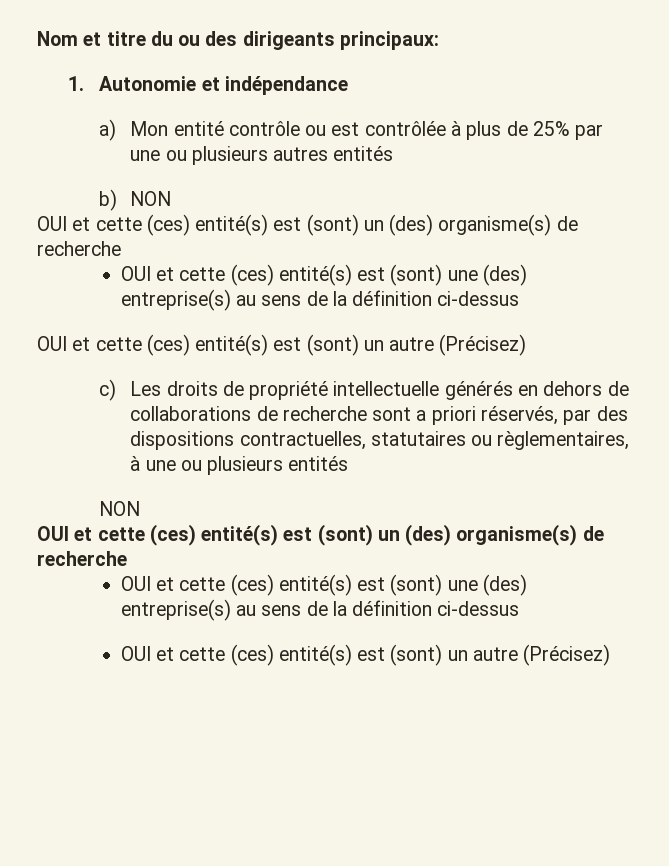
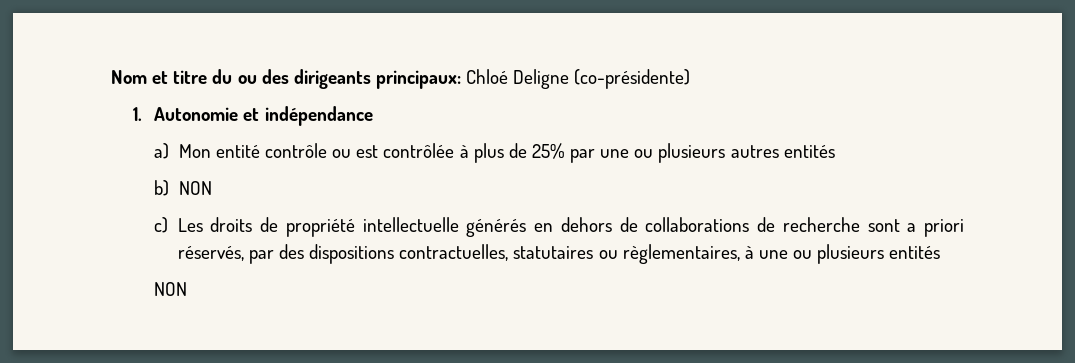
(439, 40) none -> [466,69,691,89] Chloé Deligne (co-présidente)
[37,214,578,236] [37,241,121,256] [120,264,527,286] [120,289,520,311] [37,334,527,356] // OUI et cette (ces) entité(s) est (sont) un (des) organisme(s) de recherche // OUI et cette (ces) entité(s) est (sont) une (des) entreprise(s) au sens de la définition ci-dessus // OUI et cette (ces) entité(s) est (sont) un autre (Précisez) -> (212, 188) none
[37,524,604,546] [37,551,127,566] [120,574,527,596] [120,599,520,621] [120,644,611,666] // OUI et cette (ces) entité(s) est (sont) un (des) organisme(s) de recherche // OUI et cette (ces) entité(s) est (sont) une (des) entreprise(s) au sens de la définition ci-dessus // OUI et cette (ces) entité(s) est (sont) un autre (Précisez) -> (188, 289) none

